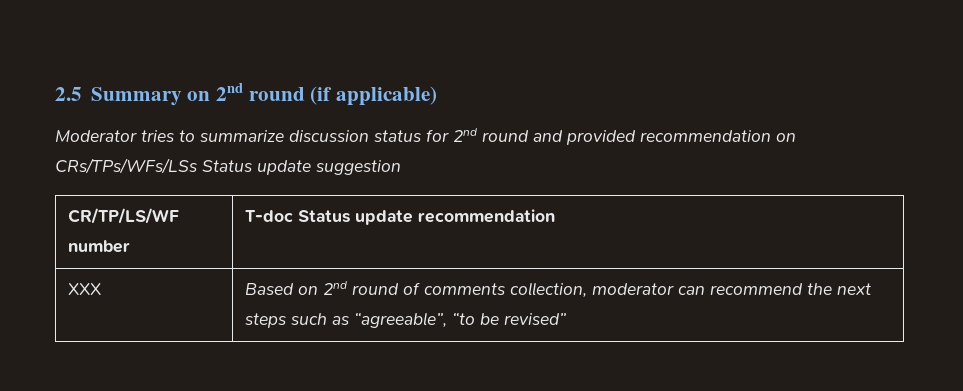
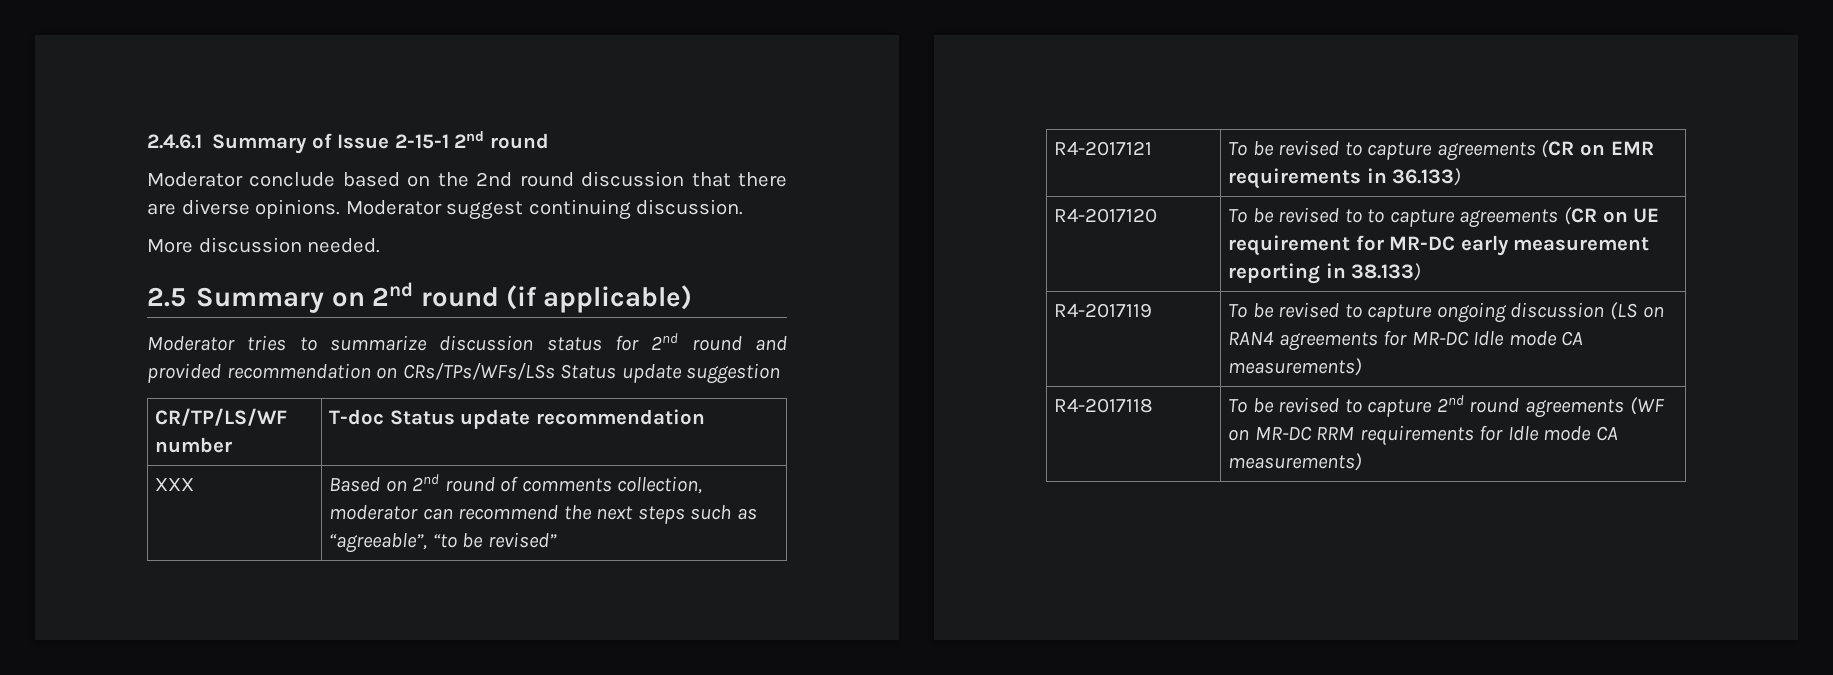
(55, 94) none -> [147,131,549,154] [147,171,788,187] [147,199,744,220] [147,237,381,253] 2.4.6.1 Summary of Issue 2-15-1 2nd round // Moderator conclude based on the 2nd round discussion that there are diverse opinions. Moderator suggest continuing discussion. // More discussion needed. //
(566, 319) none -> [1054,141,1153,156] [1228,140,1654,161] [1228,168,1462,189] [1054,208,1158,223] [1228,207,1660,228] [1228,235,1650,256] [1228,263,1422,284] [1054,303,1153,318] [1228,302,1664,323] [1228,330,1584,351] [1228,358,1363,376] [1054,398,1154,413] [1228,395,1665,418] [1228,425,1619,446] [1228,453,1363,471] // R4-2017121 | To be revised to capture agreements (CR on EMR requirements in 36.133) // R4-2017120 | To be revised to to capture agreements (CR on UE requirement for MR-DC early measurement reporting in 38.133) // R4-2017119 | To be revised to capture ongoing discussion (LS on RAN4 agreements for MR-DC Idle mode CA measurements) // R4-2017118 | To be revised to capture 2nd round agreements (WF on MR-DC RRM requirements for Idle mode CA measurements)

